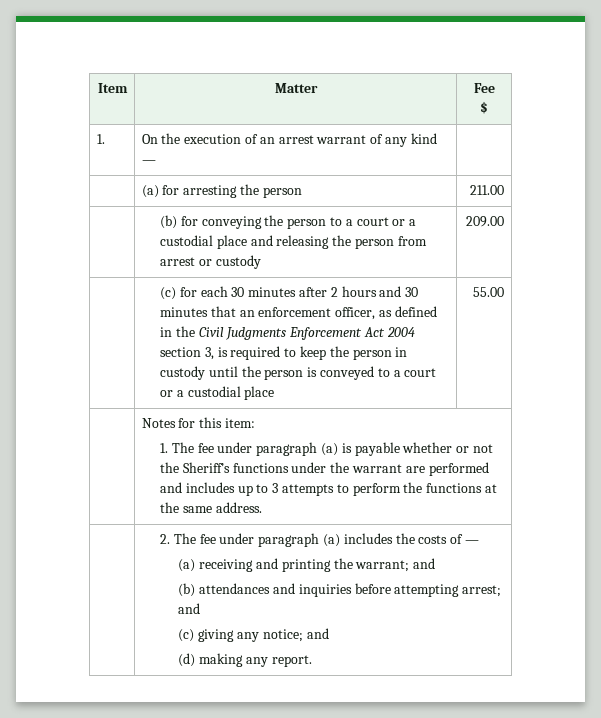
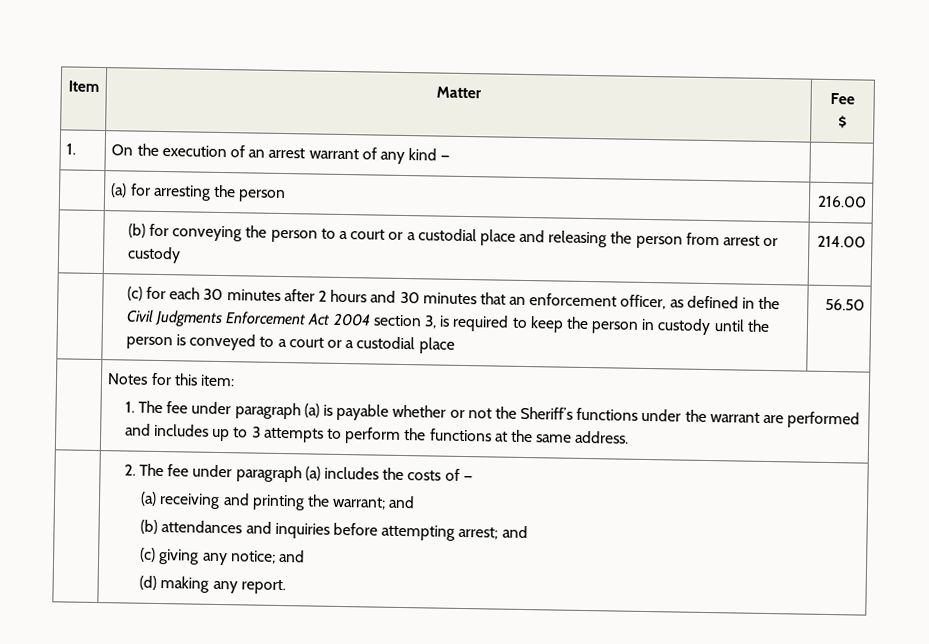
[470,185,505,195] 211.00 -> [816,195,867,208] 216.00
[466,216,505,227] 209.00 -> [816,235,866,248] 214.00
[473,287,505,297] 55.00 -> [824,298,865,311] 56.50

